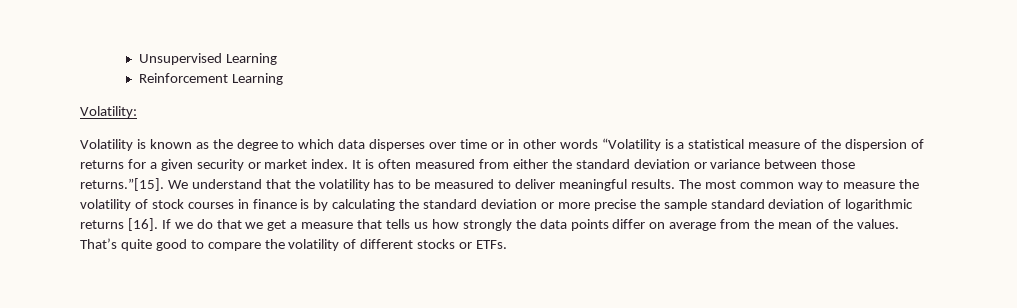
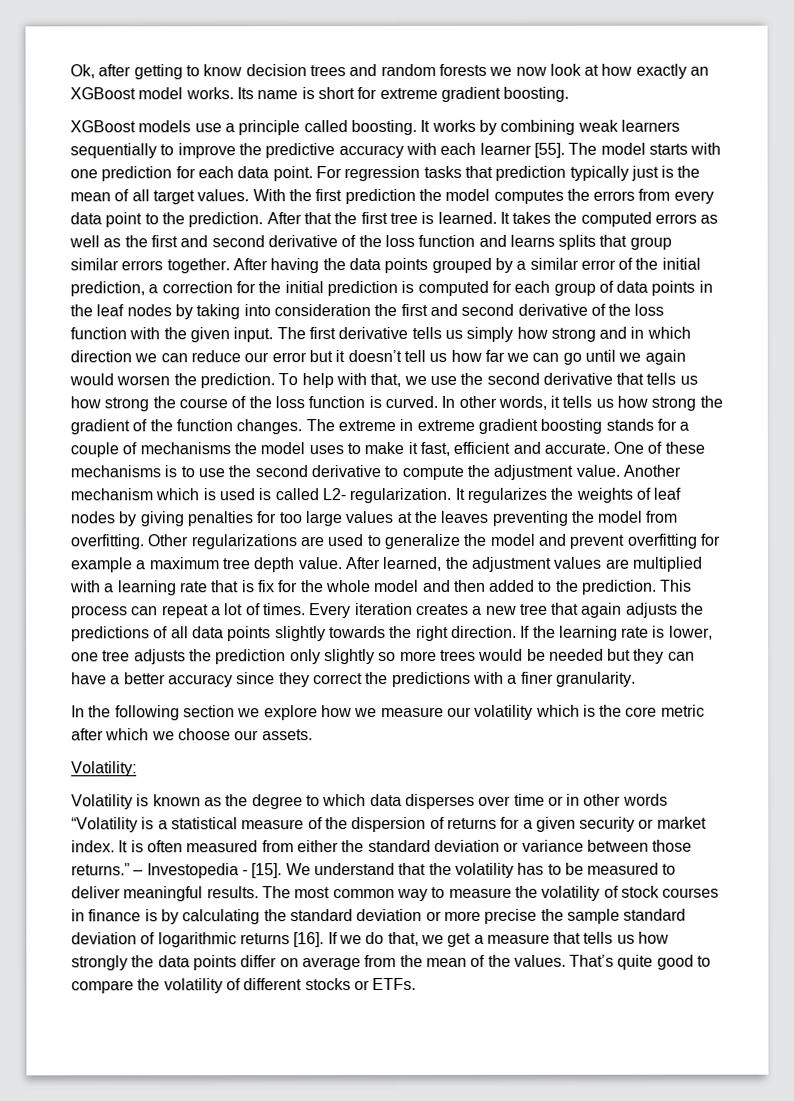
[138,53,277,65] [138,73,283,85] Unsupervised Learning // Reinforcement Learning -> [70,63,710,80] [70,86,570,102] [70,119,680,136] [70,142,722,159] [70,165,701,182] [70,188,714,205] [70,211,719,228] [69,234,672,250] [70,257,701,274] [70,280,713,297] [70,303,665,320] [70,326,691,343] [70,349,686,365] [69,372,698,389] [70,395,723,412] [70,418,690,435] [70,441,705,458] [70,464,681,480] [70,487,682,504] [70,510,678,527] [70,533,720,550] [71,556,703,573] [70,579,693,596] [71,602,705,619] [71,625,713,642] [71,648,695,665] [71,671,636,688] [71,704,705,721] [71,728,313,741] Ok, after getting to know decision trees and random forests we now look at how exactly an XGBoost model works. Its name is short for extreme gradient boosting. // XGBoost models use a principle called boosting. It works by combining weak learners sequentially to improve the predictive accuracy with each learner [55]. The model starts with one prediction for each data point. For regression tasks that prediction typically just is the mean of all target values. With the first prediction the model computes the errors from every data point to the prediction. After that the first tree is learned. It takes the computed errors as well as the first and second derivative of the loss function and learns splits that group similar errors together. After having the data points grouped by a similar error of the initial prediction, a correction for the initial prediction is computed for each group of data points in the leaf nodes by taking into consideration the first and second derivative of the loss function with the given input. The first derivative tells us simply how strong and in which direction we can reduce our error but it doesn’t tell us how far we can go until we again would worsen the prediction. To help with that, we use the second derivative that tells us how strong the course of the loss function is curved. In other words, it tells us how strong the gradient of the function changes. The extreme in extreme gradient boosting stands for a couple of mechanisms the model uses to make it fast, efficient and accurate. One of these mechanisms is to use the second derivative to compute the adjustment value. Another mechanism which is used is called L2- regularization. It regularizes the weights of leaf nodes by giving penalties for too large values at the leaves preventing the model from overfitting. Other regularizations are used to generalize the model and prevent overfitting for example a maximum tree depth value. After learned, the adjustment values are multiplied with a learning rate that is fix for the whole model and then added to the prediction. This process can repeat a lot of times. Every iteration creates a new tree that again adjusts the predictions of all data points slightly towards the right direction. If the learning rate is lower, one tree adjusts the prediction only slightly so more trees would be needed but they can have a better accuracy since they correct the predictions with a finer granularity. // In the following section we explore how we measure our volatility which is the core metric after which we choose our assets.
[80,178,164,191] returns.”[15]. -> [71,863,283,879] returns.” – Investopedia - [15].
[216,219,242,229] that -> [387,931,419,947] that,

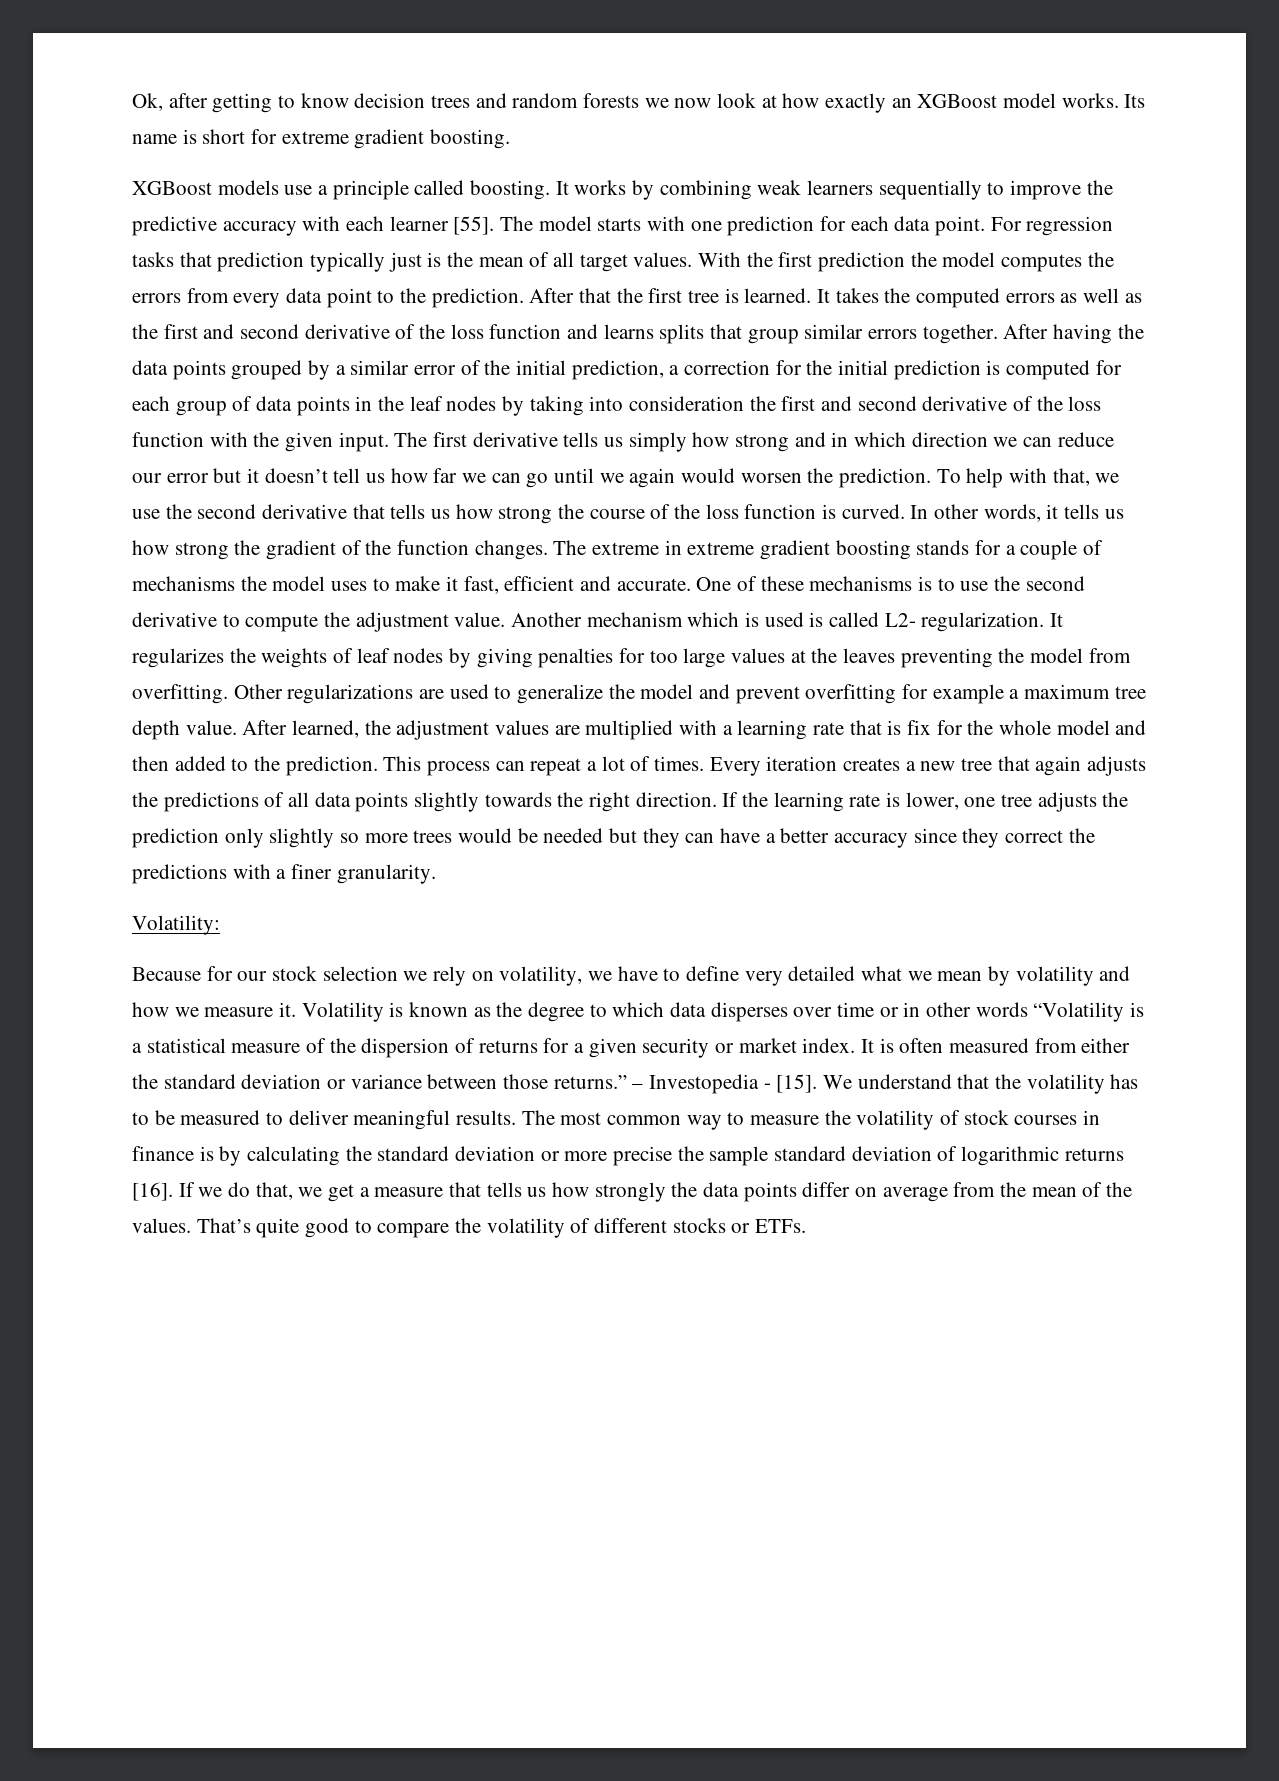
[71,704,705,721] [71,728,313,741] [71,761,137,777] In the following section we explore how we measure our volatility which is the core metric after which we choose our assets. // Volatility: // -> [132,915,220,935] [132,966,1131,986] [132,1002,297,1017] Volatility: // Because for our stock selection we rely on volatility, we have to define very detailed what we mean by volatility and how we measure it.

